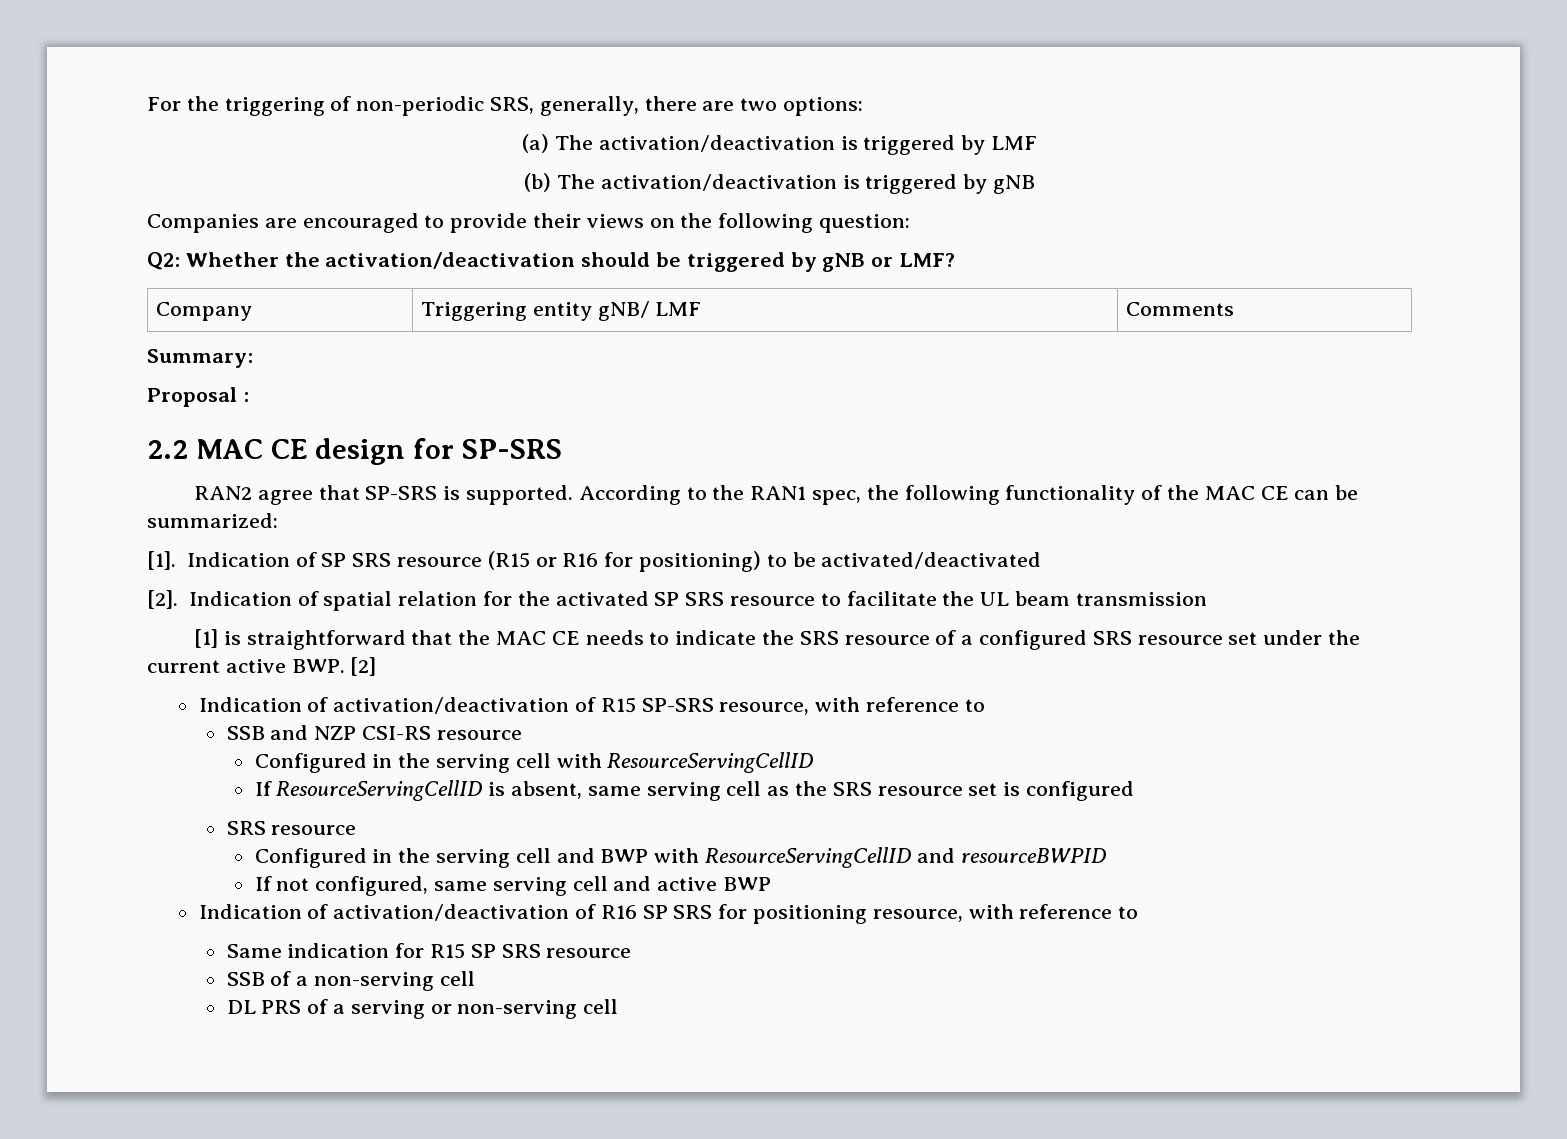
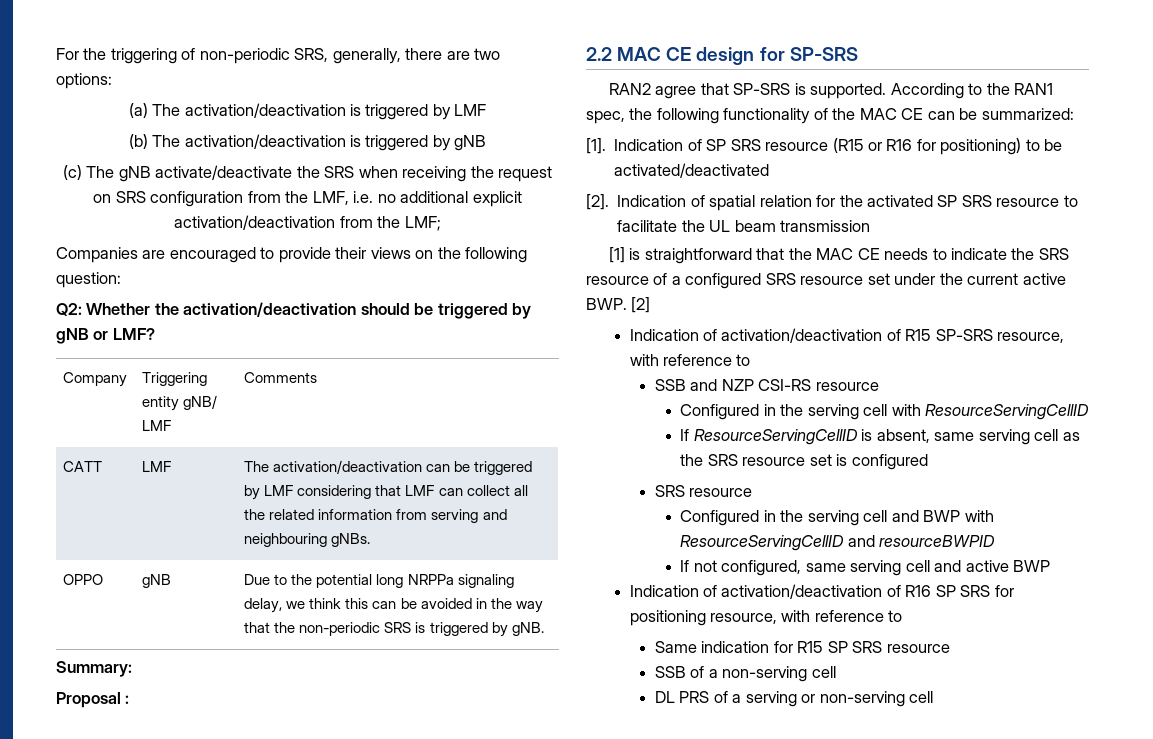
(1035, 184) none -> [62,165,553,182] [93,191,522,207] [174,215,441,231] // (c) The gNB activate/deactivate the SRS when receiving the request on SRS configuration from the LMF, i.e. no additional explicit activation/deactivation from the LMF;
(1234, 309) none -> [63,461,103,472] [142,461,172,472] [244,460,533,475] [244,485,528,500] [244,509,507,523] [244,533,371,547] [63,574,104,585] [142,574,172,588] [244,574,514,588] [244,598,543,613] [244,622,544,637] // CATT | LMF | The activation/deactivation can be triggered by LMF considering that LMF can collect all the related information from serving and neighbouring gNBs. // OPPO | gNB | Due to the potential long NRPPa signaling delay, we think this can be avoided in the way that the non-periodic SRS is triggered by gNB.

